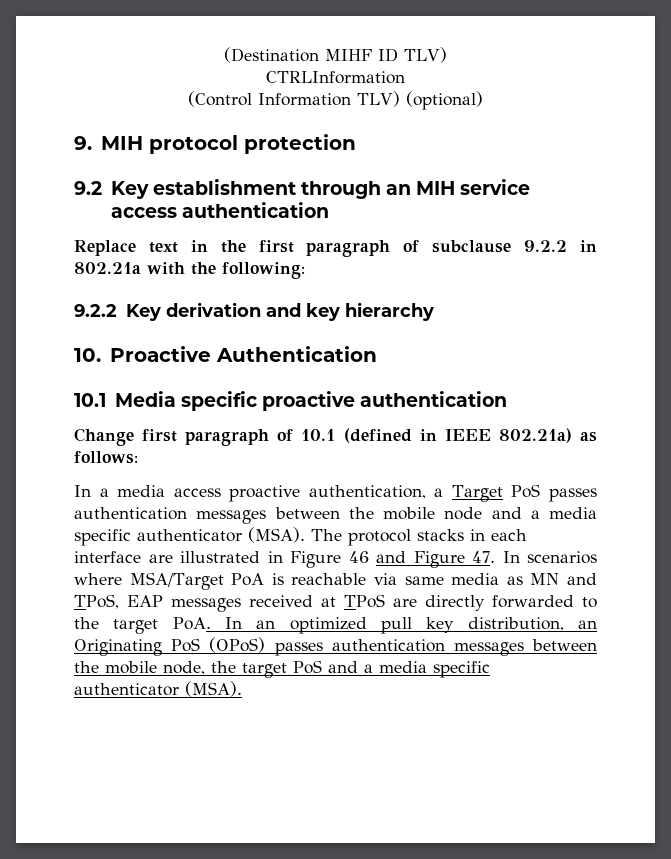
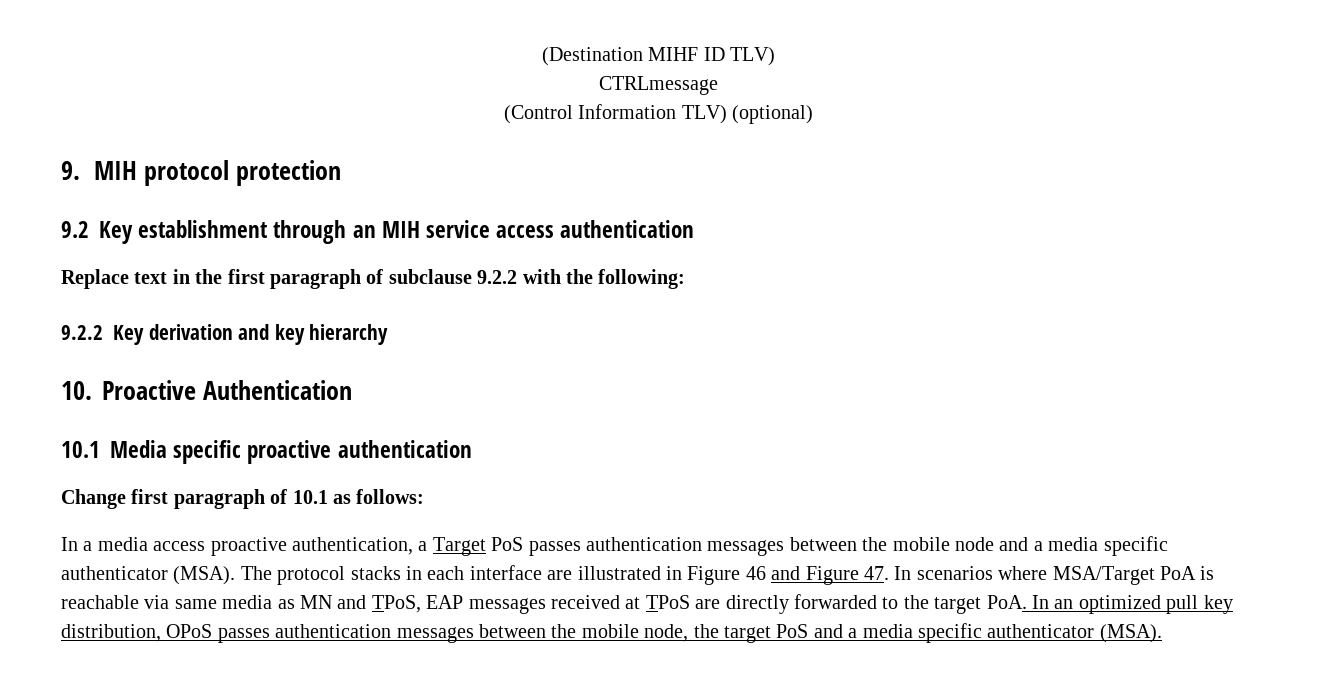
[266,71,405,84] CTRLInformation -> [599,76,718,95] CTRLmessage
[580,240,598,252] [74,262,141,274] in 802.21a -> (518, 277) none
[343,428,572,443] (defined in IEEE 802.21a) -> (328, 497) none
[578,620,597,629] [74,637,266,656] an Originating PoS (OPoS) -> [166,624,213,638] OPoS

